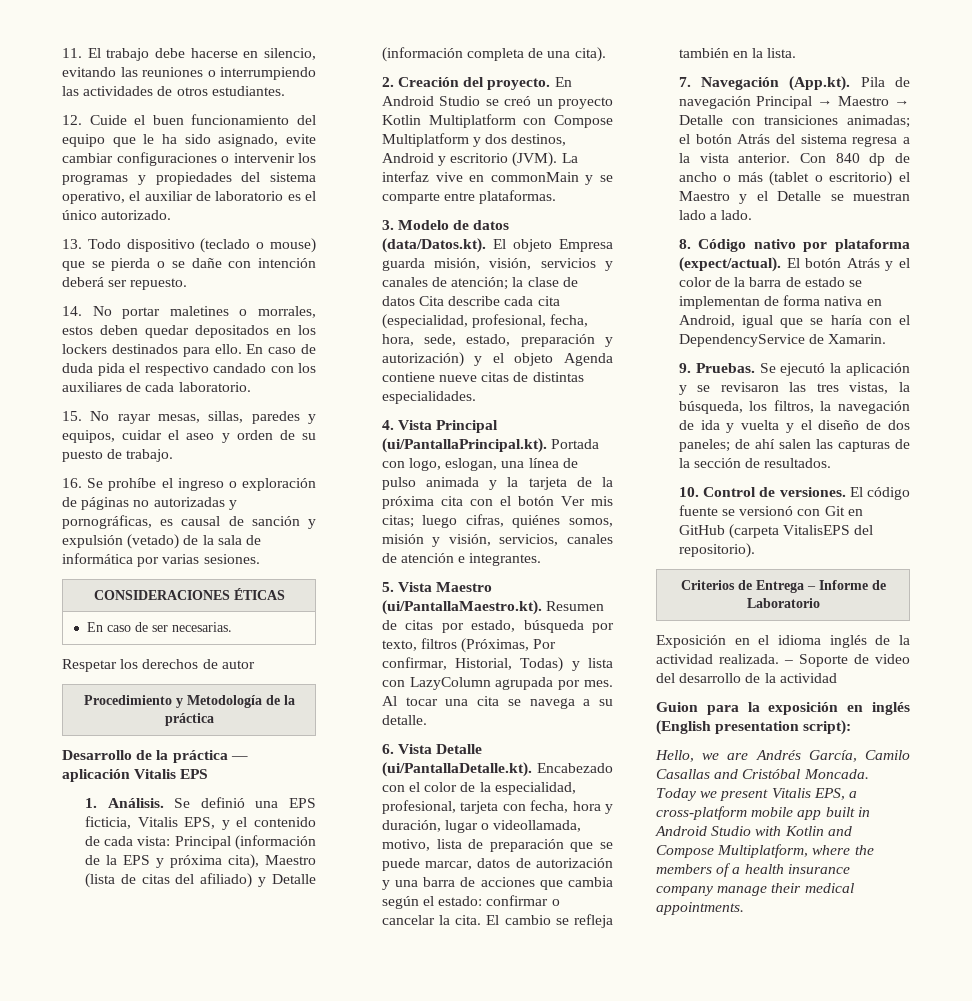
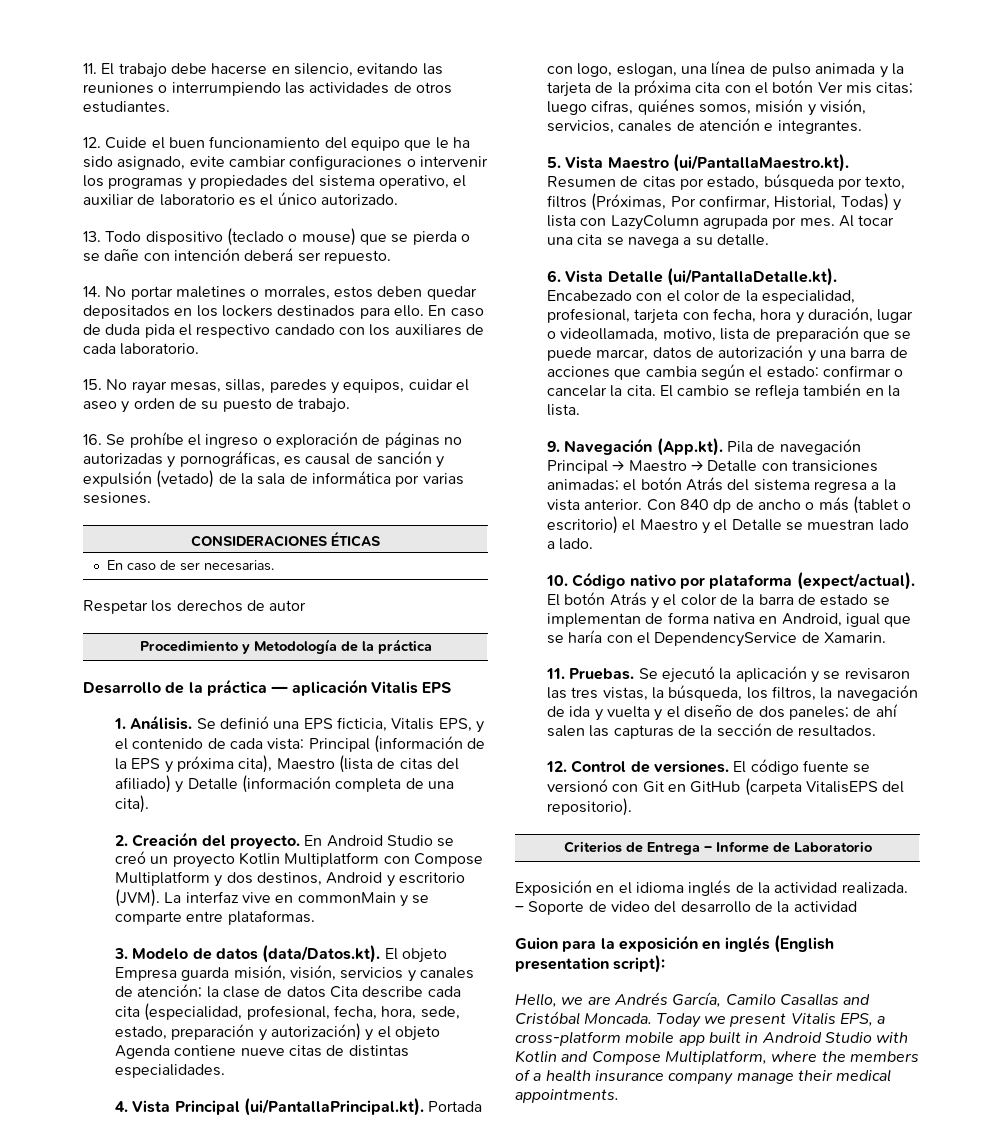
[678,77,691,87] 7. -> [546,441,560,452] 9.
[678,239,691,249] 8. -> [545,575,568,586] 10.
[678,363,691,373] 9. -> [545,668,565,679] 11.
[678,487,699,497] 10. -> [545,761,567,772] 12.

